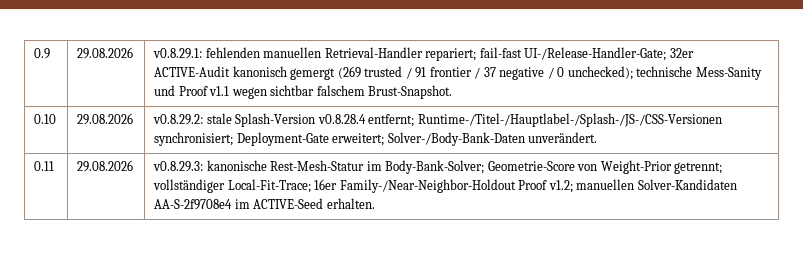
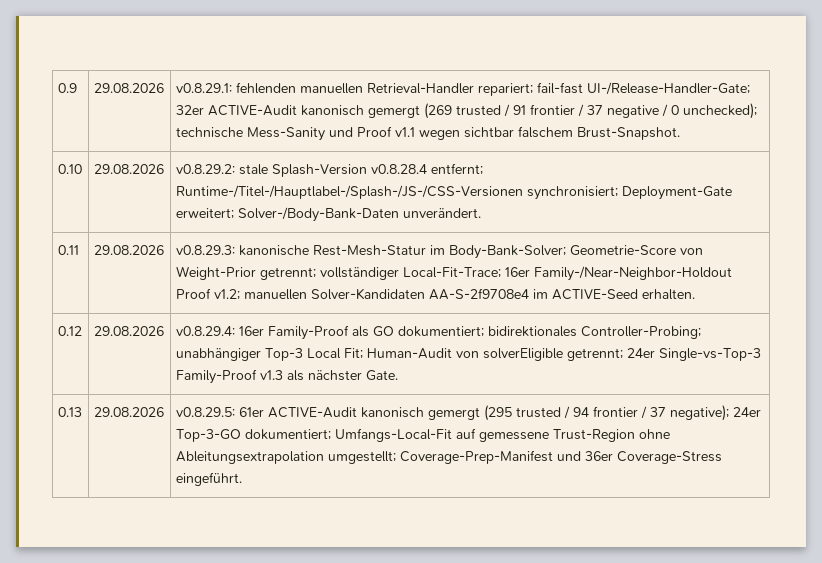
(375, 203) none -> [57,326,82,336] [93,326,164,336] [175,325,701,340] [175,348,761,361] [175,369,398,384] [57,407,82,417] [93,407,164,417] [175,405,761,421] [175,428,670,442] [175,450,722,464] [175,472,242,486] // 0.12 | 29.08.2026 | v0.8.29.4: 16er Family-Proof als GO dokumentiert; bidirektionales Controller-Probing; unabhängiger Top-3 Local Fit; Human-Audit von solverEligible getrennt; 24er Single-vs-Top-3 Family-Proof v1.3 als nächster Gate. // 0.13 | 29.08.2026 | v0.8.29.5: 61er ACTIVE-Audit kanonisch gemergt (295 trusted / 94 frontier / 37 negative); 24er Top-3-GO dokumentiert; Umfangs-Local-Fit auf gemessene Trust-Region ohne Ableitungsextrapolation umgestellt; Coverage-Prep-Manifest und 36er Coverage-Stress eingeführt.

